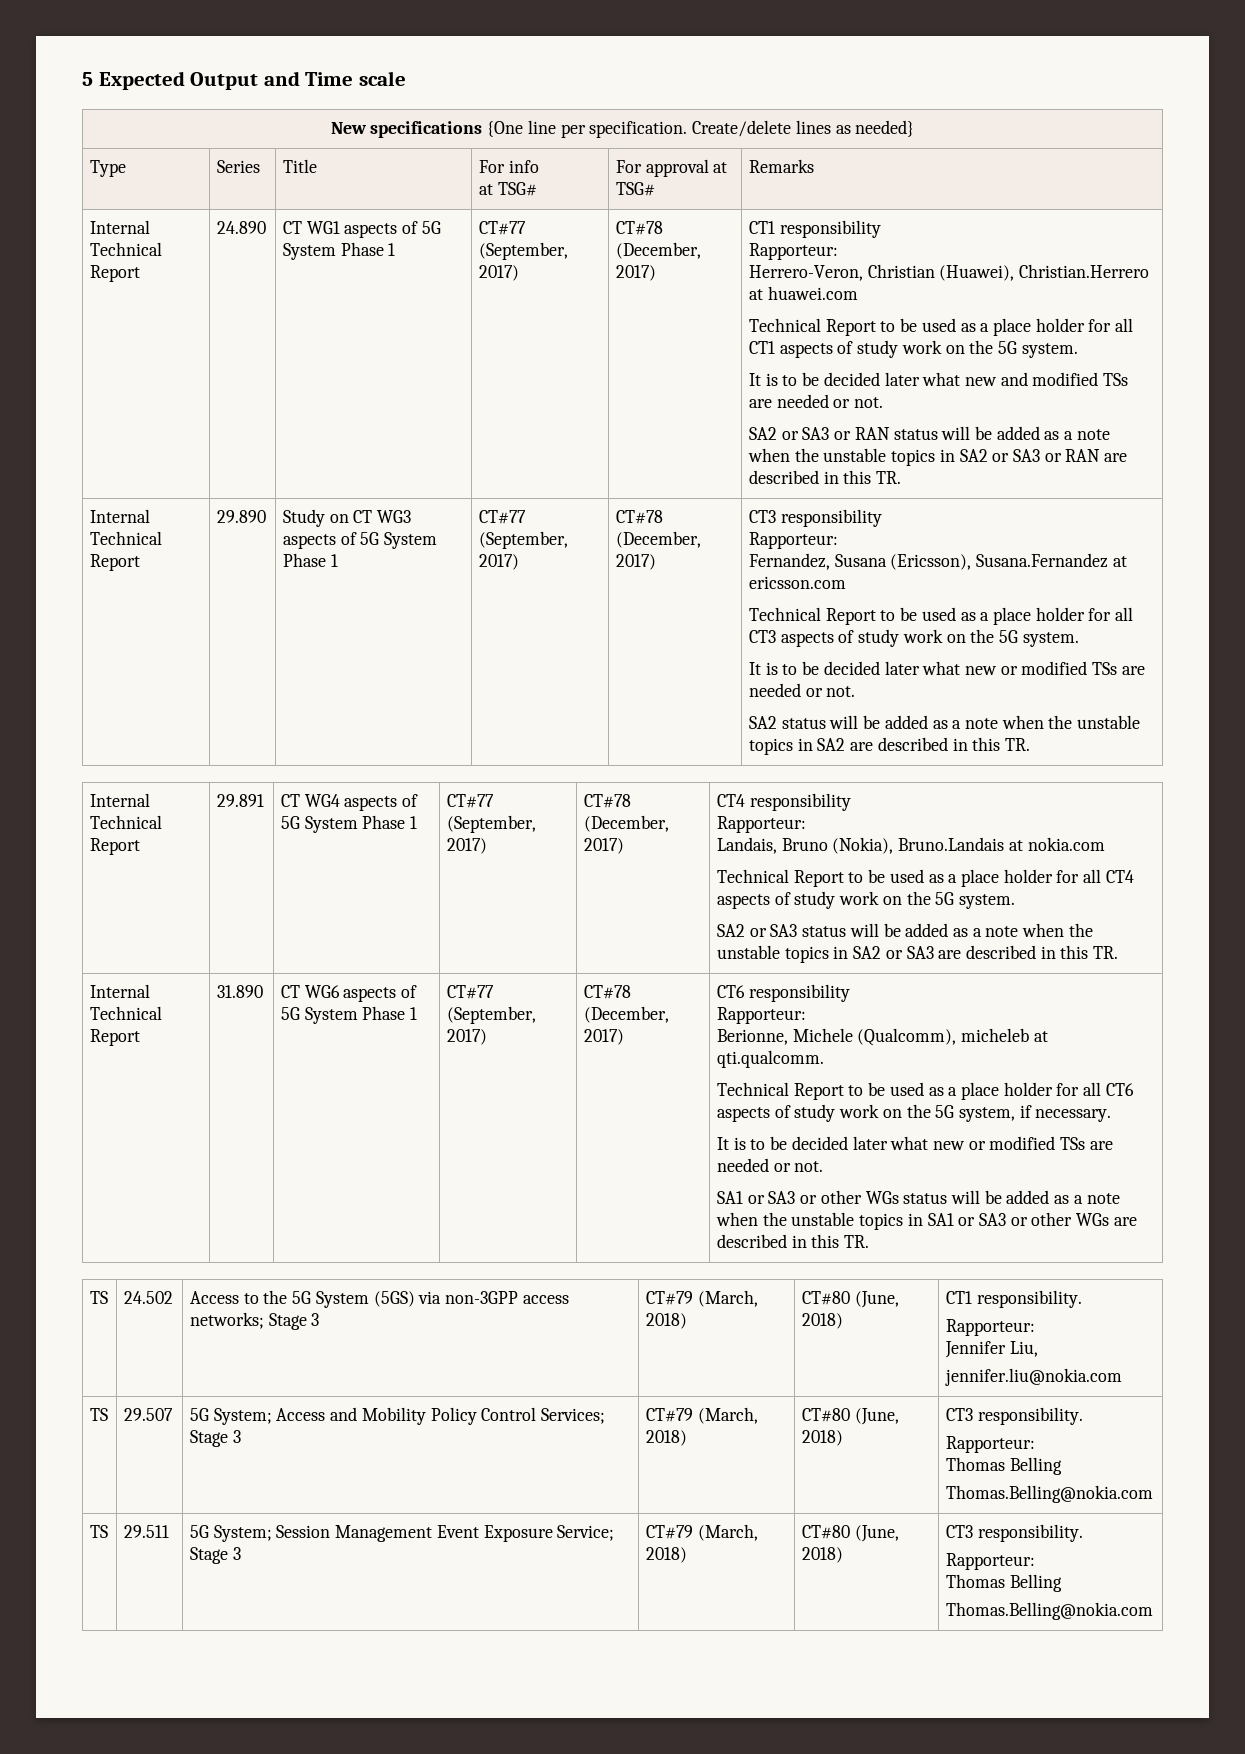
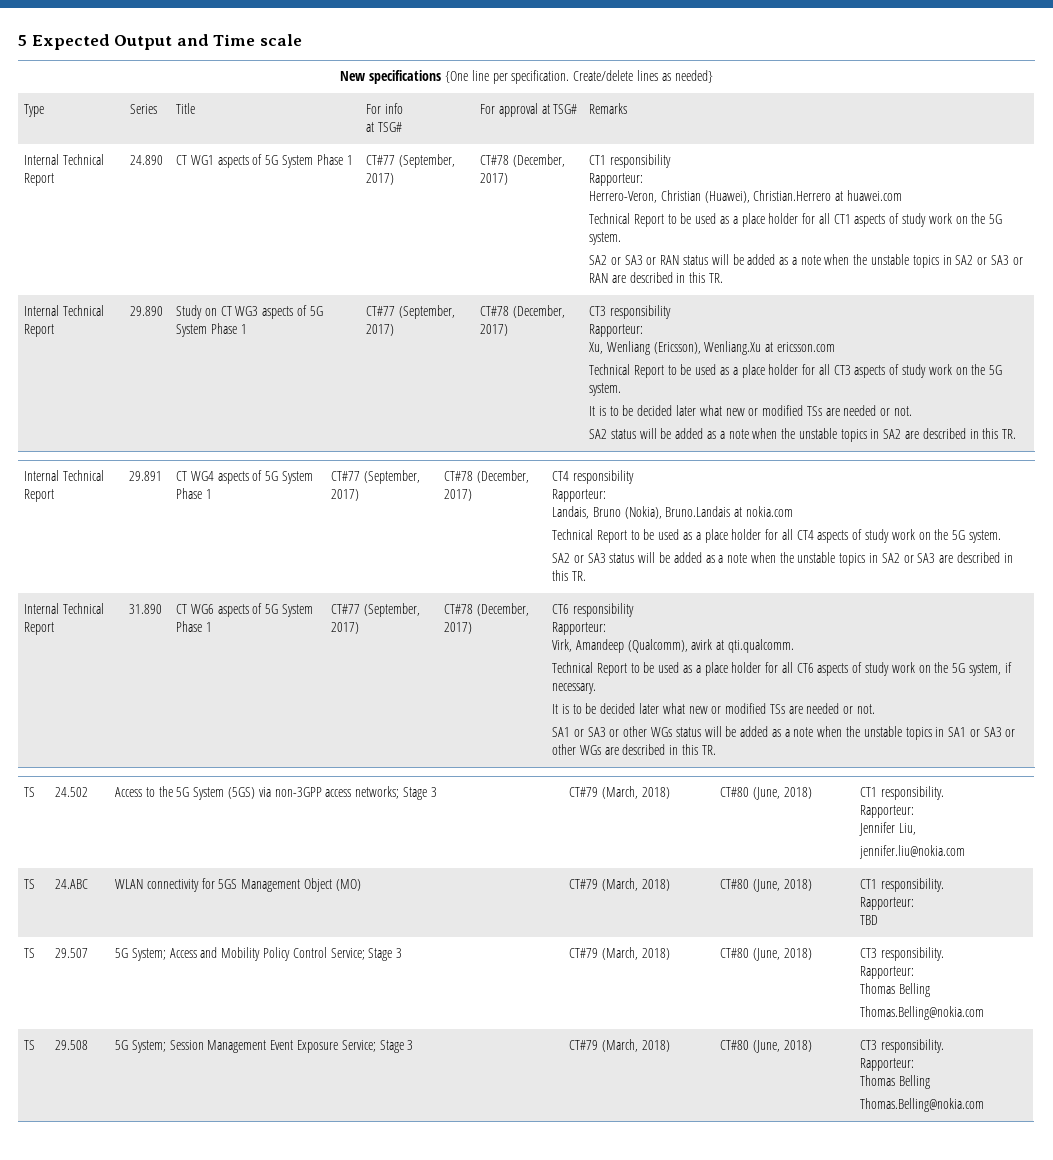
[748,372,1129,386] [748,394,884,408] // It is to be decided later what new and modified TSs are needed or not. -> (622, 238) none
[748,553,1109,570] Fernandez, Susana (Ericsson), Susana.Fernandez -> [589,341,762,355] Xu, Wenliang (Ericsson), Wenliang.Xu
[716,1028,1030,1046] Berionne, Michele (Qualcomm), micheleb -> [552,639,713,653] Virk, Amandeep (Qualcomm), avirk
(1122, 1377) none -> [24,879,36,889] [55,879,89,889] [115,878,361,892] [569,878,670,891] [720,879,812,892] [860,878,944,892] [860,897,915,910] [860,915,879,925] // TS | 24.ABC | WLAN connectivity for 5GS Management Object (MO) | CT#79 (March, 2018) | CT#80 (June, 2018) | CT1 responsibility. // Rapporteur: // TBD
[540,1408,605,1424] Services; -> [330,948,365,960] Service;
[123,1525,169,1538] 29.511 -> [55,1040,89,1050] 29.508

